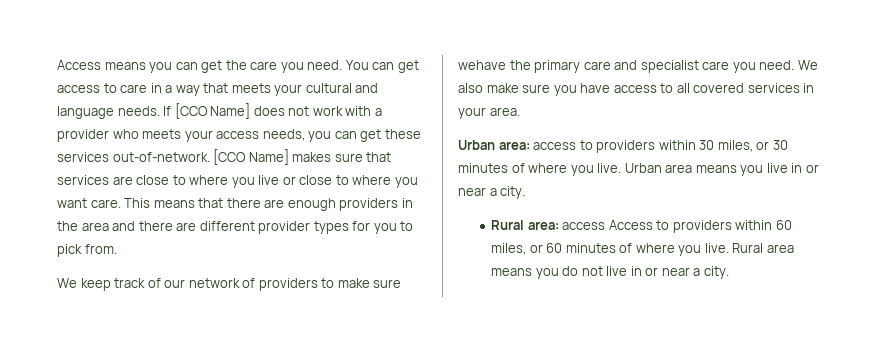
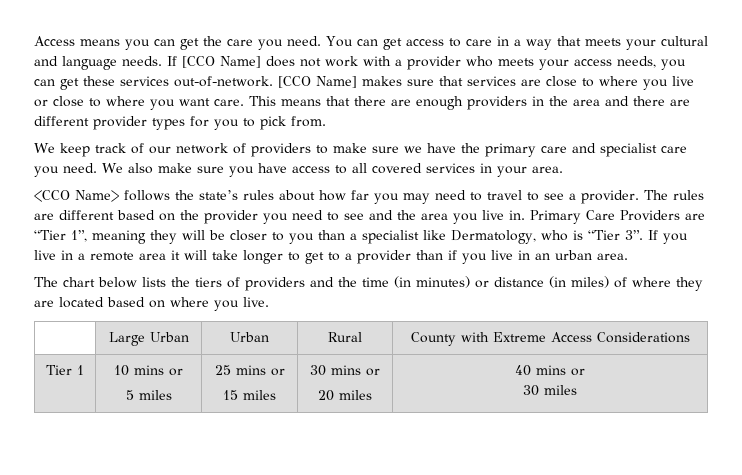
[458,60,506,70] wehave -> [404,143,456,153] we have
[458,140,788,153] [458,163,819,176] [458,186,526,199] [491,220,792,233] [491,243,794,256] [491,266,729,279] Urban area: access to providers within 30 miles, or 30 minutes of where you live. Urban area means you live in or near a city. // Rural area: access Access to providers within 60 miles, or 60 minutes of where you live. Rural area means you do not live in or near a city. -> [34,190,704,204] [34,210,705,224] [34,230,688,244] [34,250,628,264] [34,276,703,291] [34,297,269,311] [108,332,189,346] [230,332,269,342] [328,332,362,342] [410,332,690,346] [46,365,84,375] [114,365,183,376] [125,390,172,400] [214,365,285,376] [223,390,276,400] [310,365,380,376] [318,390,372,401] [515,365,585,376] [523,385,577,396] <CCO Name> follows the state’s rules about how far you may need to travel to see a provider. The rules are different based on the provider you need to see and the area you live in. Primary Care Providers are “Tier 1”, meaning they will be closer to you than a specialist like Dermatology, who is “Tier 3”. If you live in a remote area it will take longer to get to a provider than if you live in an urban area. // The chart below lists the tiers of providers and the time (in minutes) or distance (in miles) of where they are located based on where you live. // | Large Urban | Urban | Rural | County with Extreme Access Considerations // Tier 1 | 10 mins or // 5 miles | 25 mins or // 15 miles | 30 mins or // 20 miles | 40 mins or // 30 miles

